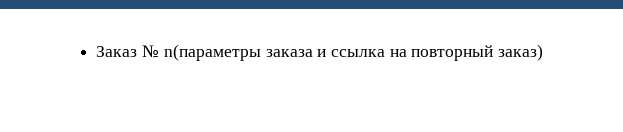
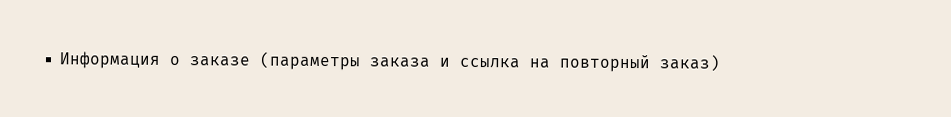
[96,44,261,61] Заказ № n(параметры -> [59,51,362,71] Информация о заказе (параметры

